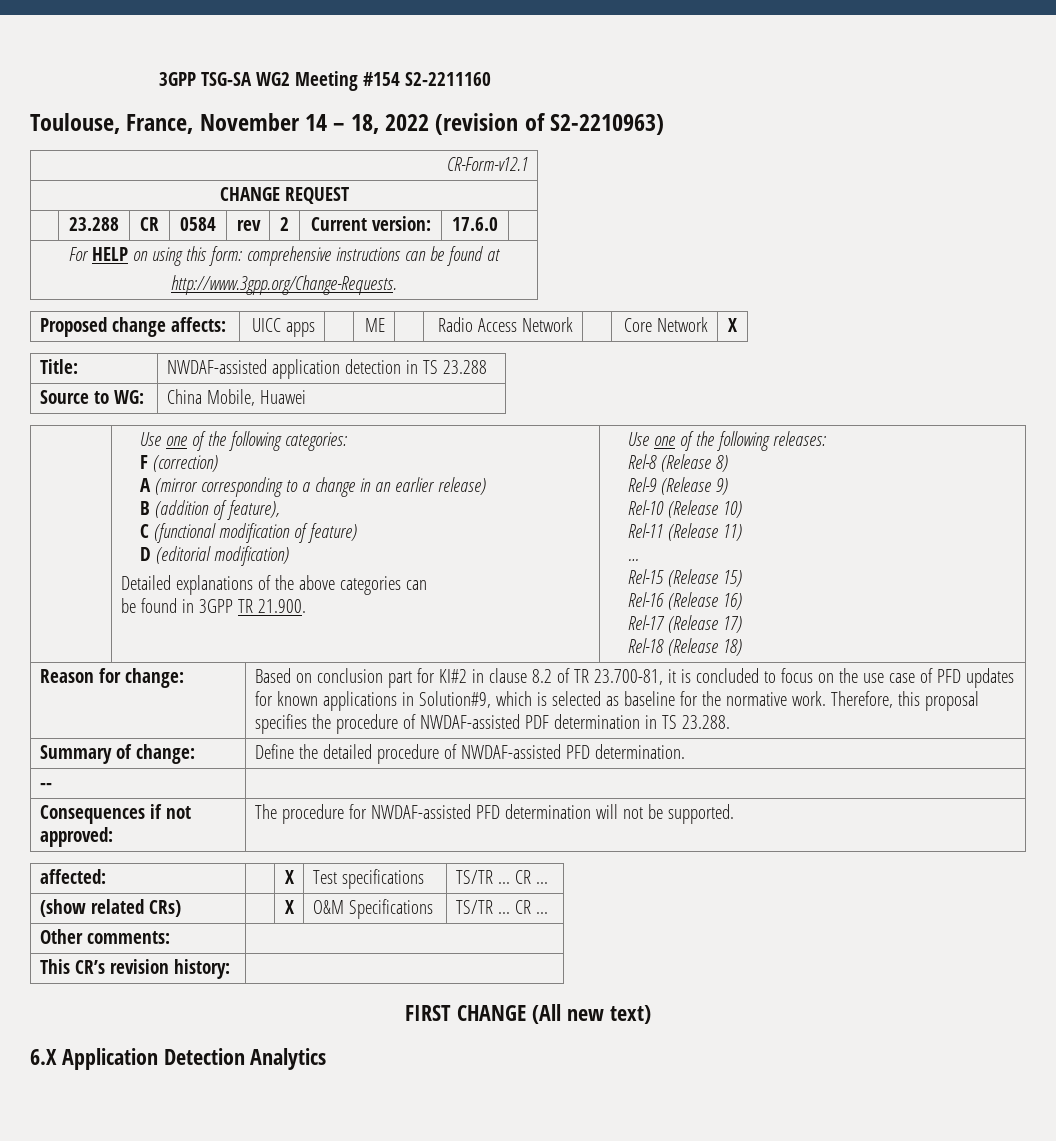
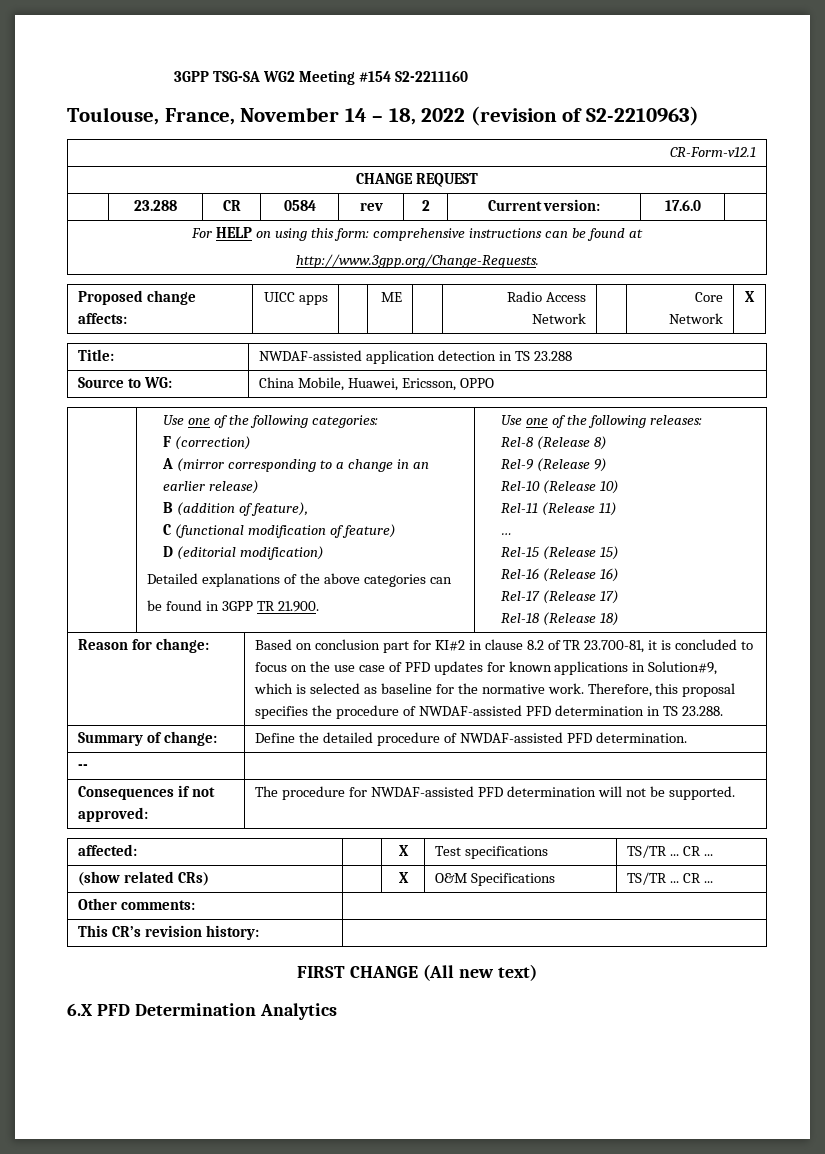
[259,390,306,404] Huawei -> [348,378,494,391] Huawei, Ericsson, OPPO
[524,715,549,729] PDF -> [525,706,551,716] PFD
[61,1048,245,1070] Application Detection -> [96,1003,256,1016] PFD Determination

